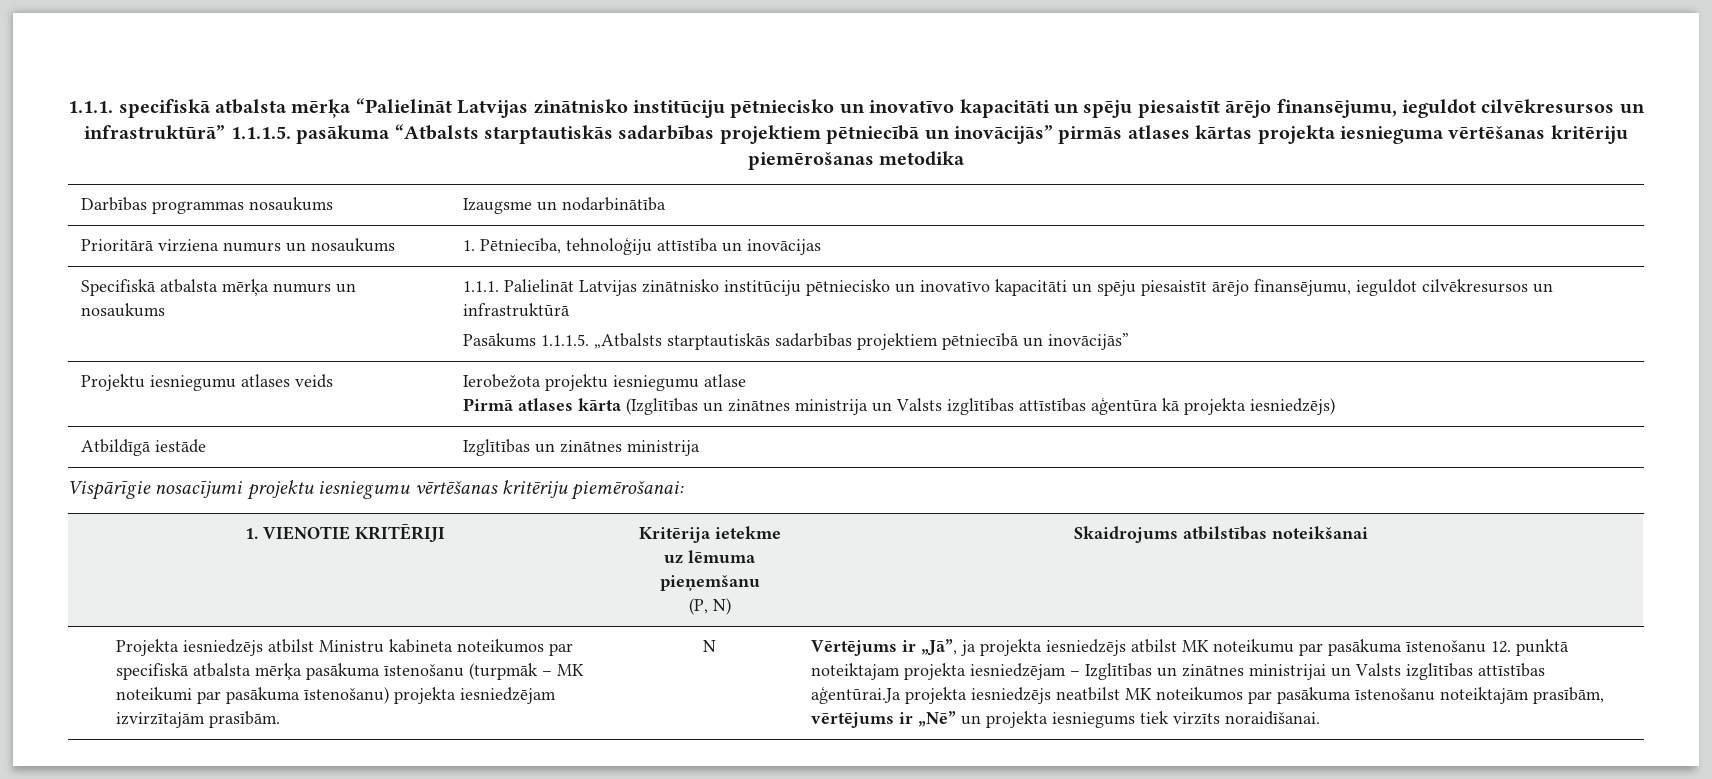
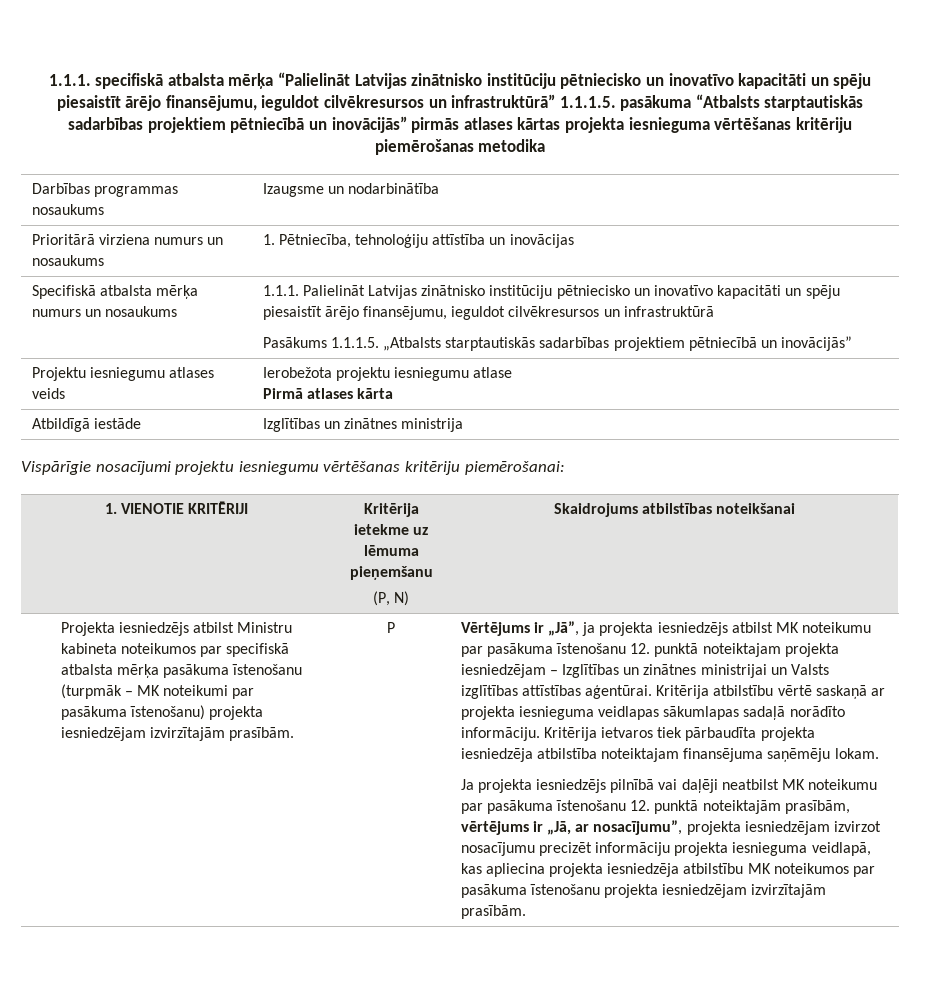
[625,398,1335,415] (Izglītības un zinātnes ministrija un Valsts izglītības attīstības aģentūra kā projekta iesniedzējs) -> (394, 393) none
[703,640,716,652] N -> [387,622,395,633] P
[810,687,1604,704] [810,711,1320,728] aģentūrai.Ja projekta iesniedzējs neatbilst MK noteikumos par pasākuma īstenošanu noteiktajām prasībām, vērtējums ir „Nē” un projekta iesniegums tiek virzīts noraidīšanai. -> [585,685,886,699] [460,706,845,720] [460,727,815,741] [460,748,879,762] [460,779,878,793] [460,800,850,814] [460,820,882,835] [460,842,871,856] [460,863,876,877] [460,884,827,898] [460,905,526,919] aģentūrai. Kritērija atbilstību vērtē saskaņā ar projekta iesnieguma veidlapas sākumlapas sadaļā norādīto informāciju. Kritērija ietvaros tiek pārbaudīta projekta iesniedzēja atbilstība noteiktajam finansējuma saņēmēju lokam. // Ja projekta iesniedzējs pilnībā vai daļēji neatbilst MK noteikumu par pasākuma īstenošanu 12. punktā noteiktajām prasībām, vērtējums ir „Jā, ar nosacījumu”, projekta iesniedzējam izvirzot nosacījumu precizēt informāciju projekta iesnieguma veidlapā, kas apliecina projekta iesniedzēja atbilstību MK noteikumos par pasākuma īstenošanu projekta iesniedzējam izvirzītajām prasībām.

